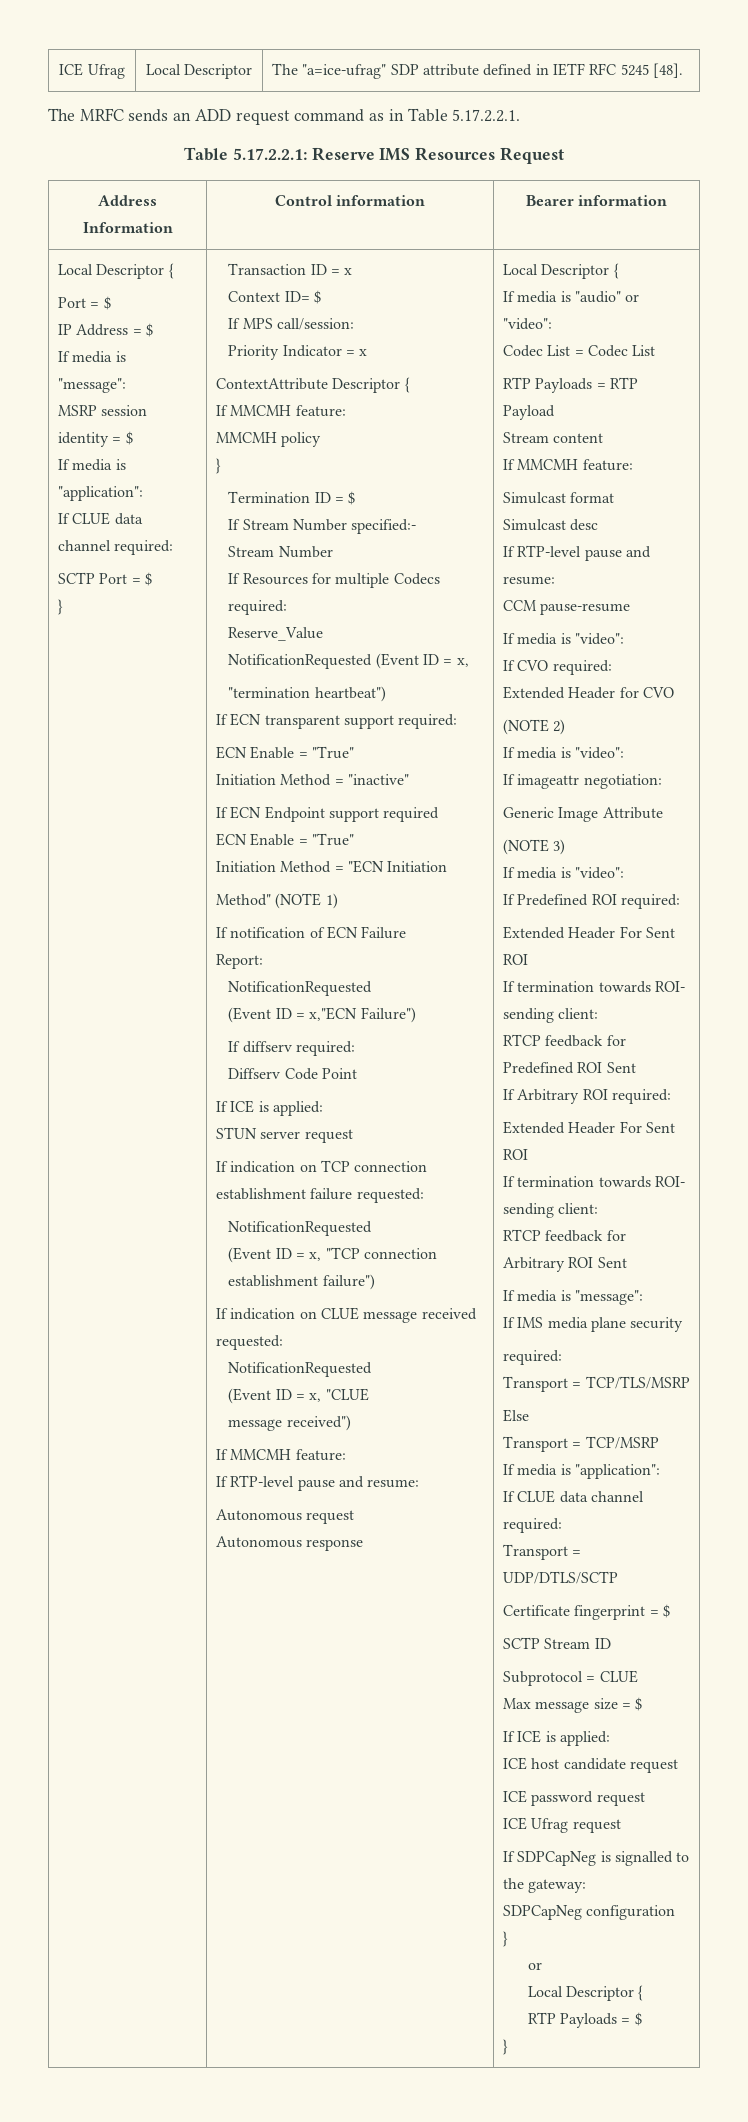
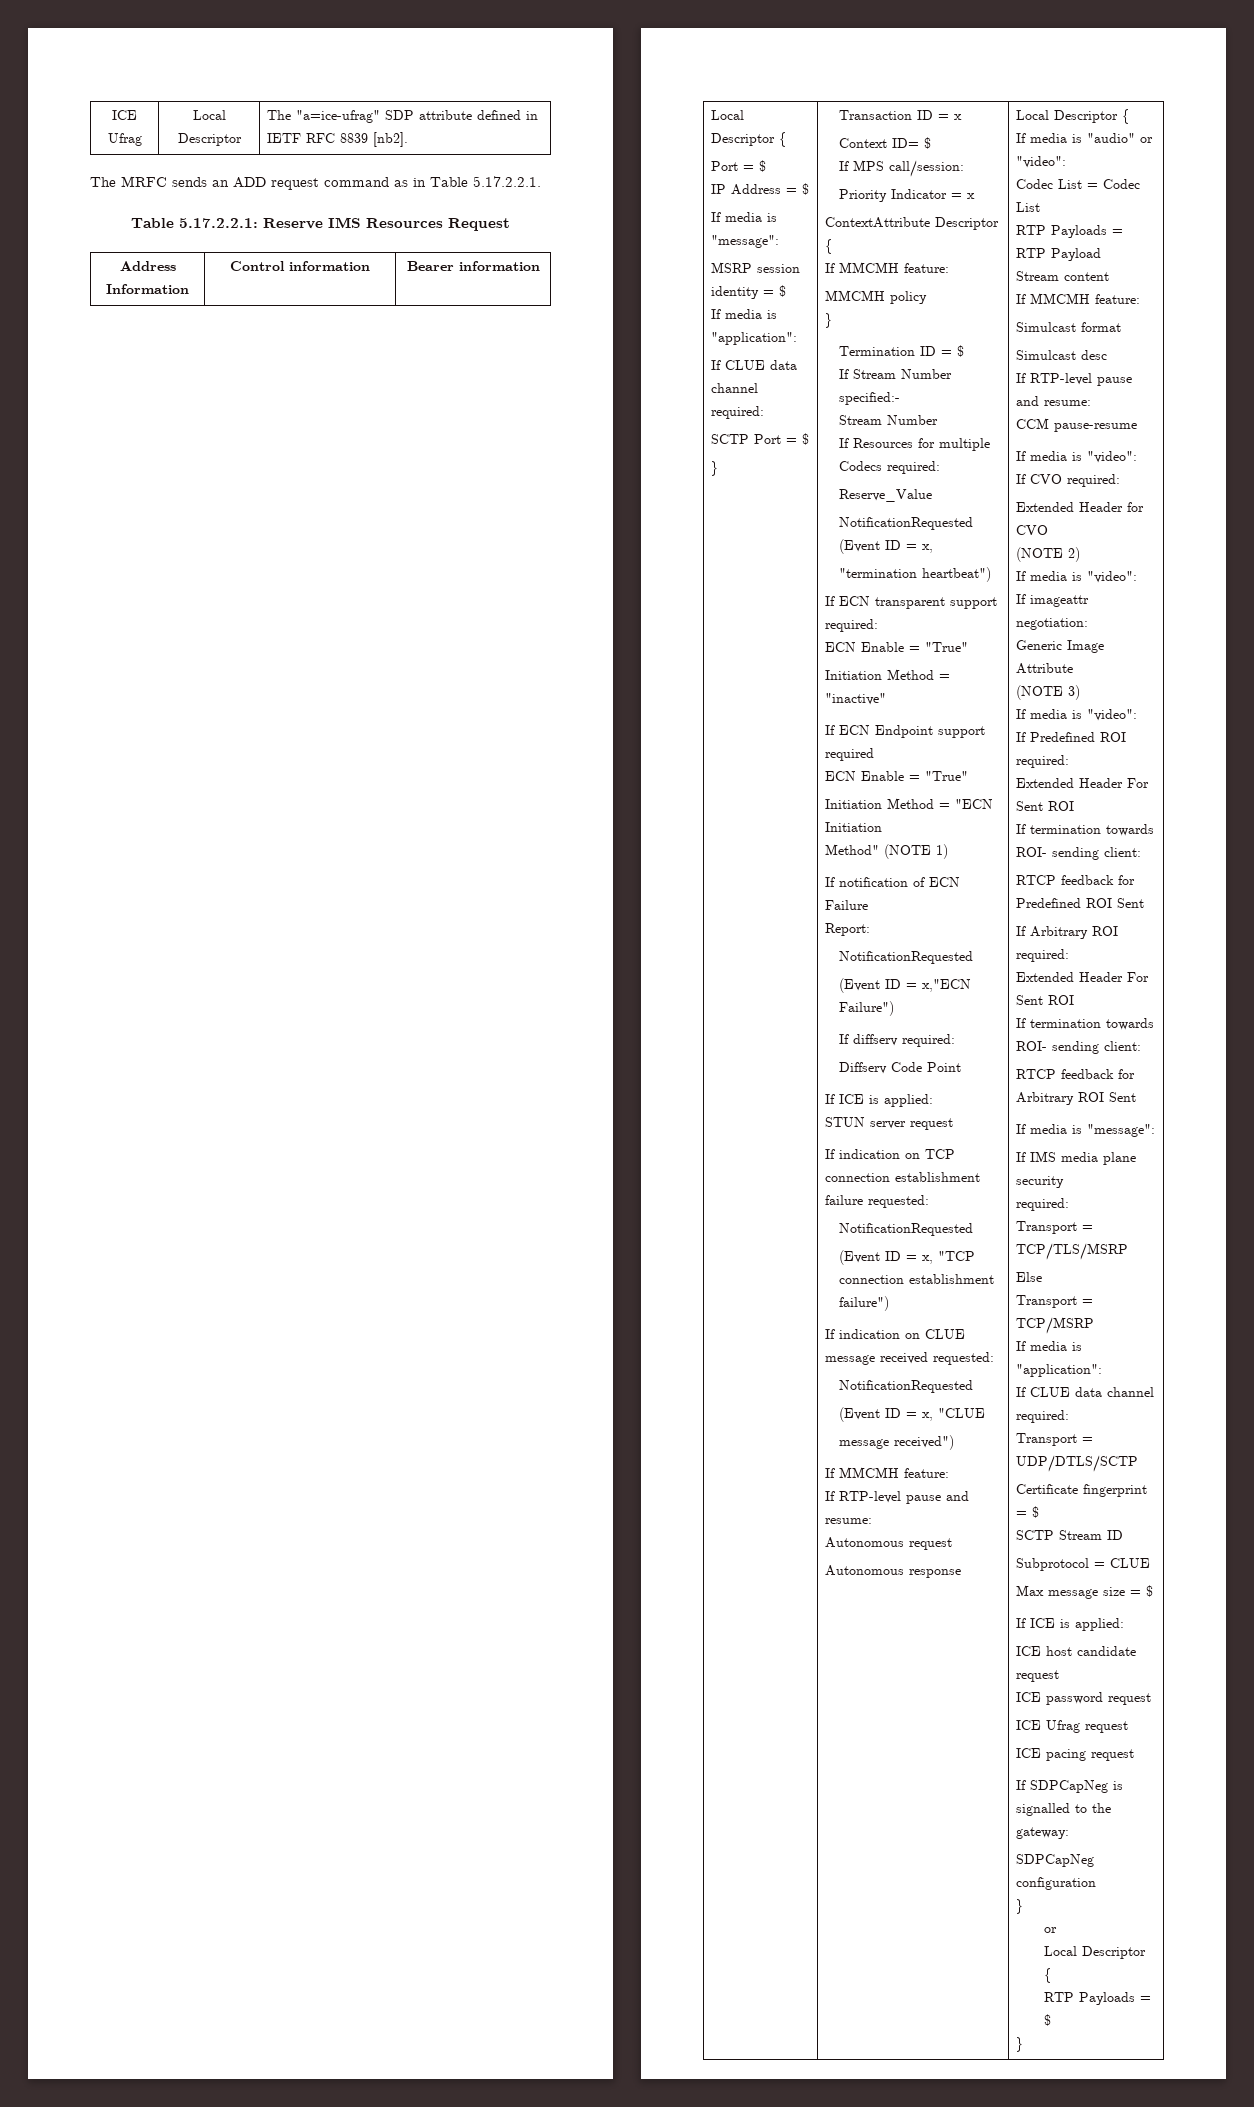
[620,63,683,78] 5245 [48]. -> [339,132,408,147] 8839 [nb2].
(621, 1826) none -> [1015,1748,1134,1761] // ICE pacing request

